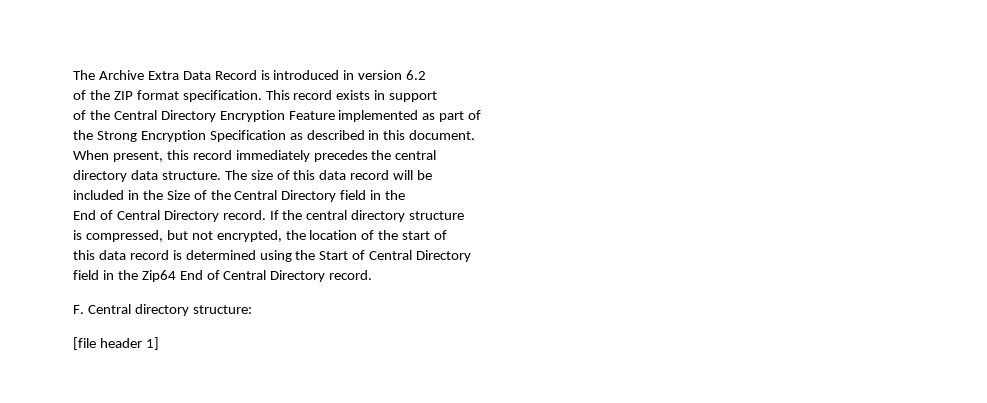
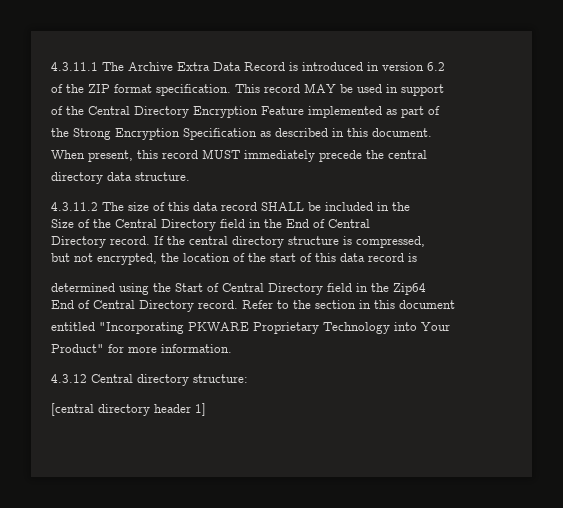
(73, 75) none -> [51,62,98,71] 4.3.11.1
[336,90,371,100] exists -> [304,83,382,93] MAY be used
[235,150,368,162] immediately precedes -> [202,149,362,162] MUST immediately precede
(221, 175) none -> [51,202,98,211] // 4.3.11.2
[393,170,433,180] will be // -> [261,202,321,211] SHALL be
(163, 195) none -> (410, 206) //
[73,210,160,220] // End of Central -> [286,219,370,228] End of Central //
(465, 215) // -> (339, 240) none
(163, 236) none -> (425, 242) //
(448, 235) // -> (312, 257) none
(182, 255) none -> (417, 257) //
(472, 256) // -> (323, 289) none
[179,270,373,282] [73,305,84,314] End of Central Directory record. // F. -> [51,300,455,312] [51,322,450,334] [51,344,232,353] [51,374,87,383] // End of Central Directory record. Refer to the section in this document // entitled "Incorporating PKWARE Proprietary Technology into Your // Product" for more information. // 4.3.12
[73,337,96,350] [file -> [51,403,150,416] [central directory

